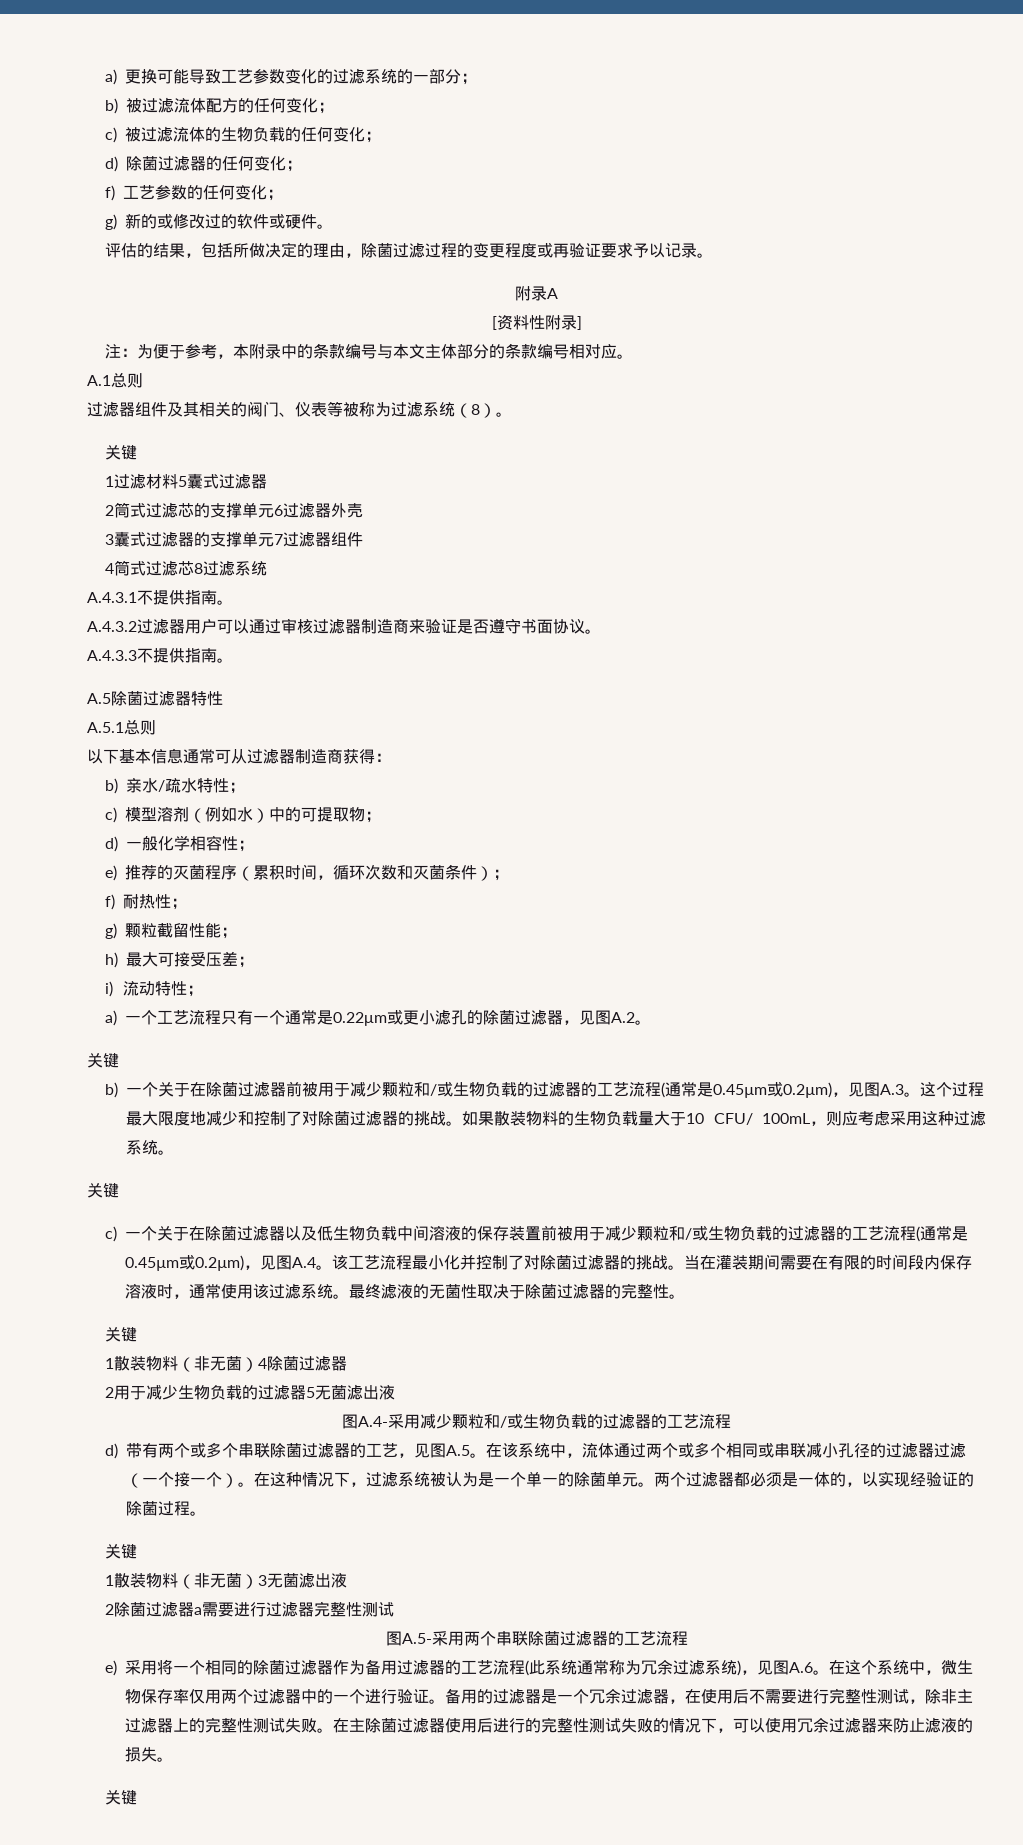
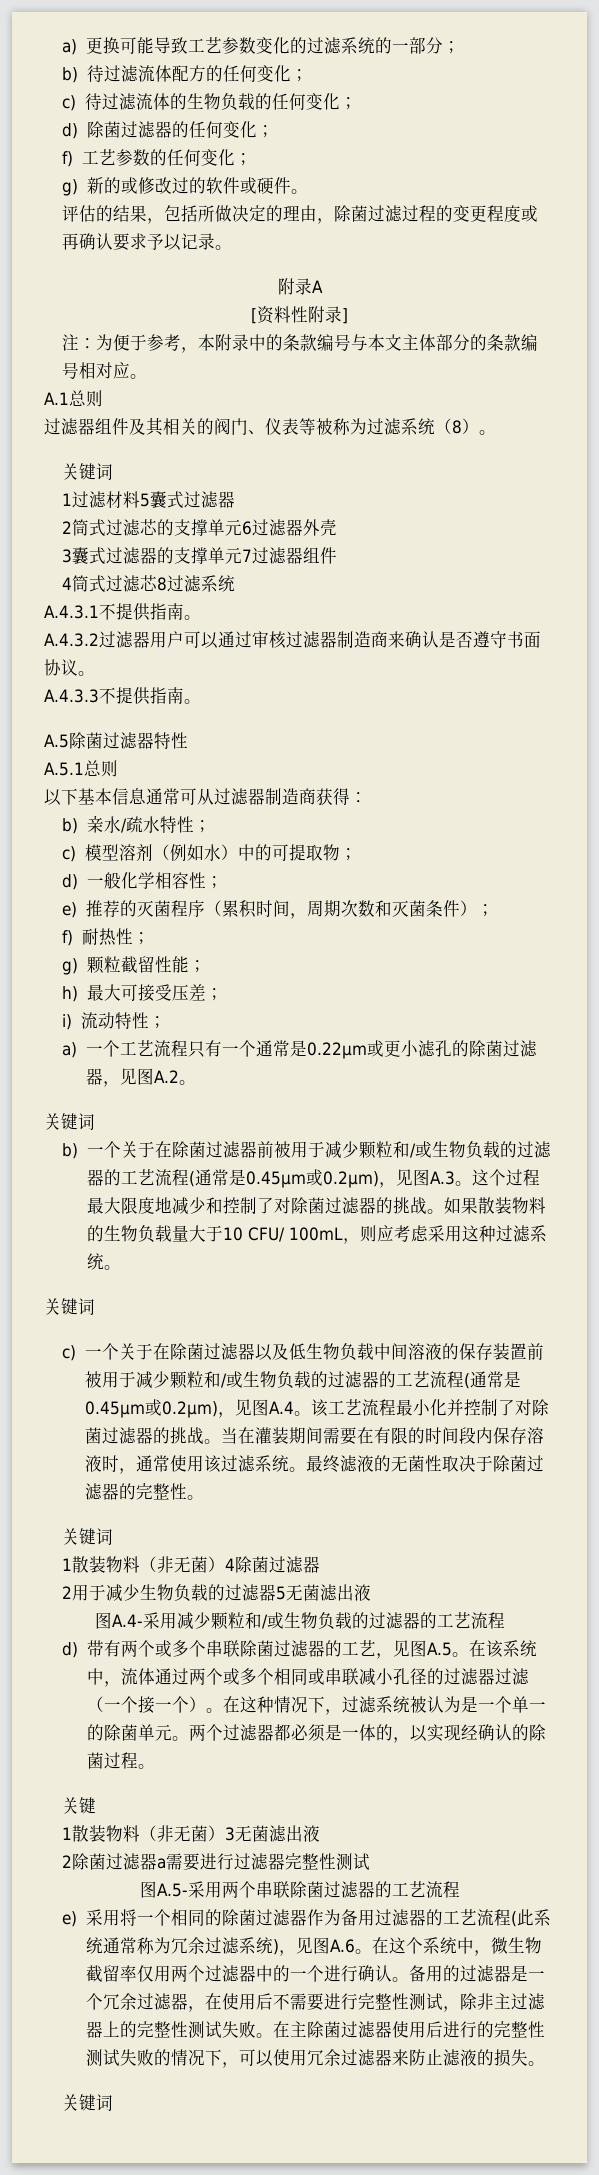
[126,98,143,113] 被 -> [86,65,104,82] 待
[125,127,142,142] 被 -> [84,93,102,110] 待
[569,243,602,258] 验证 -> [79,233,114,250] 确认
(138, 452) none -> [96,463,114,480] 词
[425,619,457,634] 验证 -> [405,631,439,648] 确认
[333,865,366,880] 循环 -> [306,900,341,917] 周期
(119, 1060) none -> [78,1113,95,1130] 词
(119, 1190) none -> [78,1298,95,1315] 词
(138, 1334) none -> [96,1528,114,1545] 词
[926,1472,959,1487] 验证 -> [477,1724,512,1741] 确认
[141,1689,174,1704] 保存 -> [85,1965,120,1983] 截留
[397,1689,430,1704] 验证 -> [357,1965,392,1982] 确认
(138, 1797) none -> [96,2094,114,2111] 词

